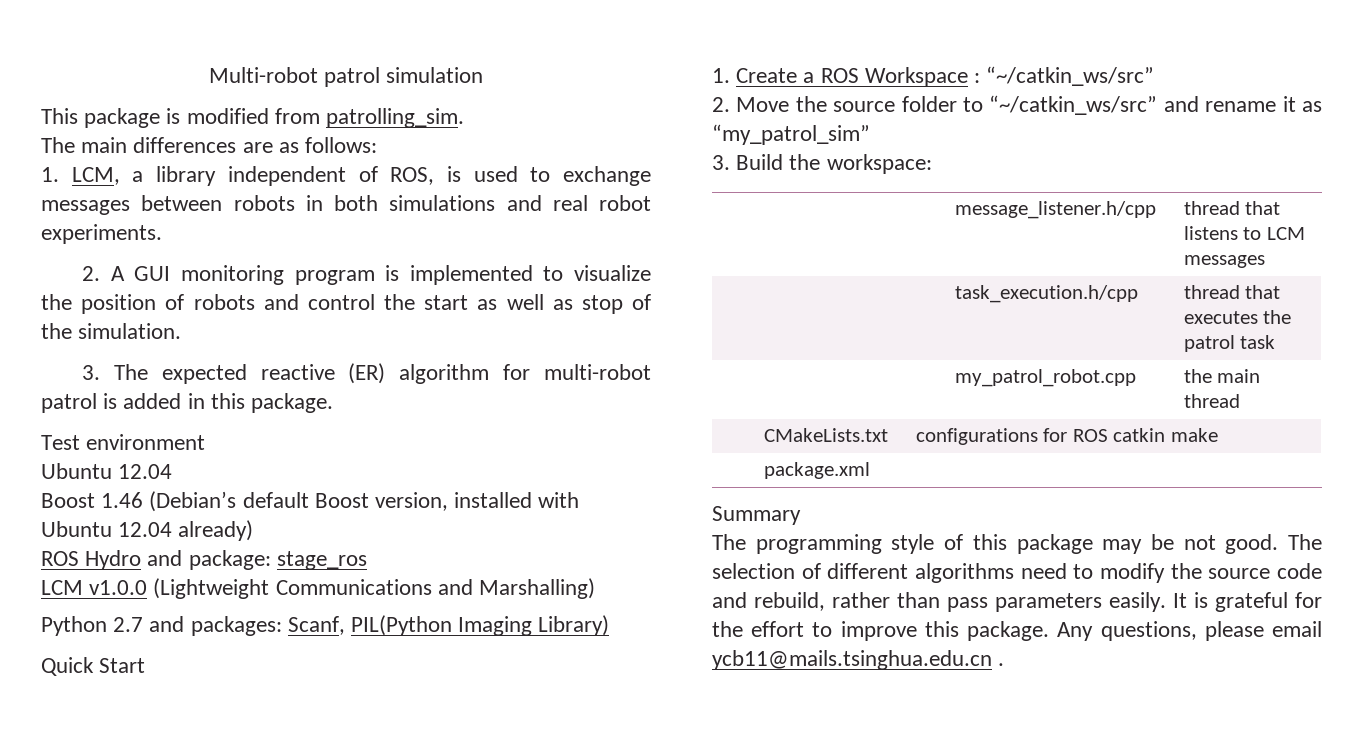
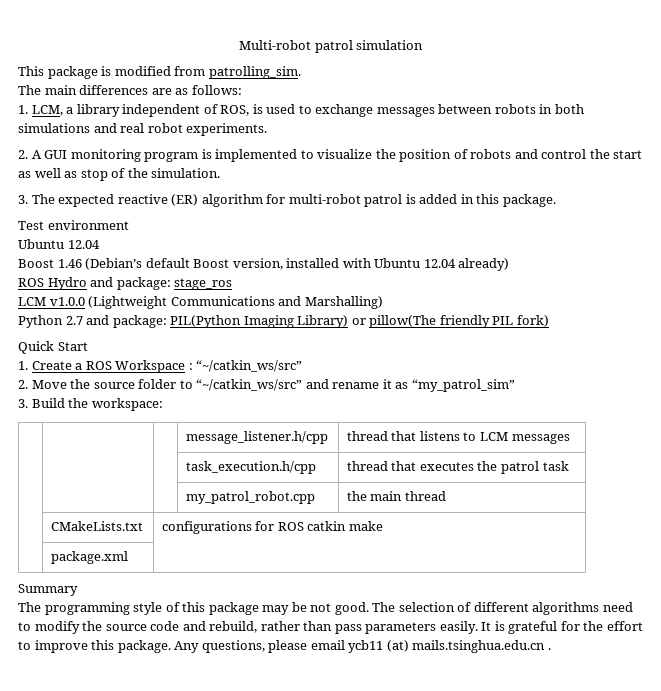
[190,616,345,636] packages: Scanf, -> [112,315,167,328] package:
(610, 625) none -> [351,315,549,328] or pillow(The friendly PIL fork)
[712,650,992,670] ycb11@mails.tsinghua.edu.cn -> [348,640,546,653] ycb11 (at) mails.tsinghua.edu.cn

